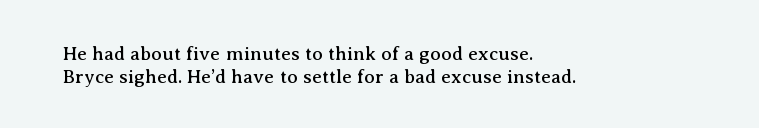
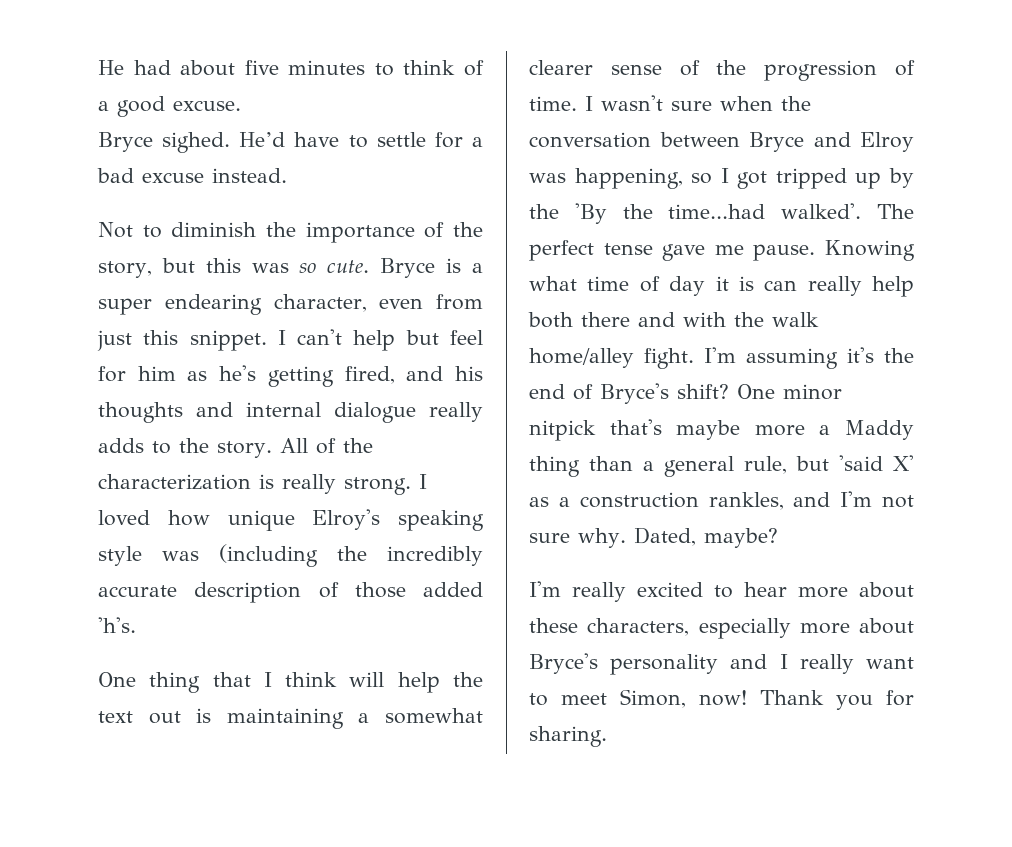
(577, 76) none -> [98,222,483,243] [98,258,483,278] [98,294,483,315] [97,329,483,351] [98,365,484,387] [98,402,483,423] [98,438,373,458] [98,474,427,495] [98,509,484,531] [98,544,483,567] [98,582,483,603] [98,617,136,633] [98,672,483,693] [98,708,483,729] [529,60,915,81] [529,95,811,111] [529,132,914,152] [529,168,914,189] [529,203,914,224] [529,240,915,261] [529,276,914,297] [528,312,819,328] [529,347,914,369] [529,383,842,404] [529,419,914,441] [529,455,914,477] [529,491,914,510] [529,527,778,548] [529,581,914,602] [529,618,914,639] [529,653,914,675] [529,689,914,710] [529,726,607,747] // Not to diminish the importance of the story, but this was so cute. Bryce is a super endearing character, even from just this snippet. I can't help but feel for him as he's getting fired, and his thoughts and internal dialogue really adds to the story. All of the characterization is really strong. I loved how unique Elroy's speaking style was (including the incredibly accurate description of those added 'h's. // One thing that I think will help the text out is maintaining a somewhat clearer sense of the progression of time. I wasn't sure when the conversation between Bryce and Elroy was happening, so I got tripped up by the 'By the time...had walked'. The perfect tense gave me pause. Knowing what time of day it is can really help both there and with the walk home/alley fight. I'm assuming it's the end of Bryce's shift? One minor nitpick that's maybe more a Maddy thing than a general rule, but 'said X' as a construction rankles, and I'm not sure why. Dated, maybe? // I'm really excited to hear more about these characters, especially more about Bryce's personality and I really want to meet Simon, now! Thank you for sharing.

